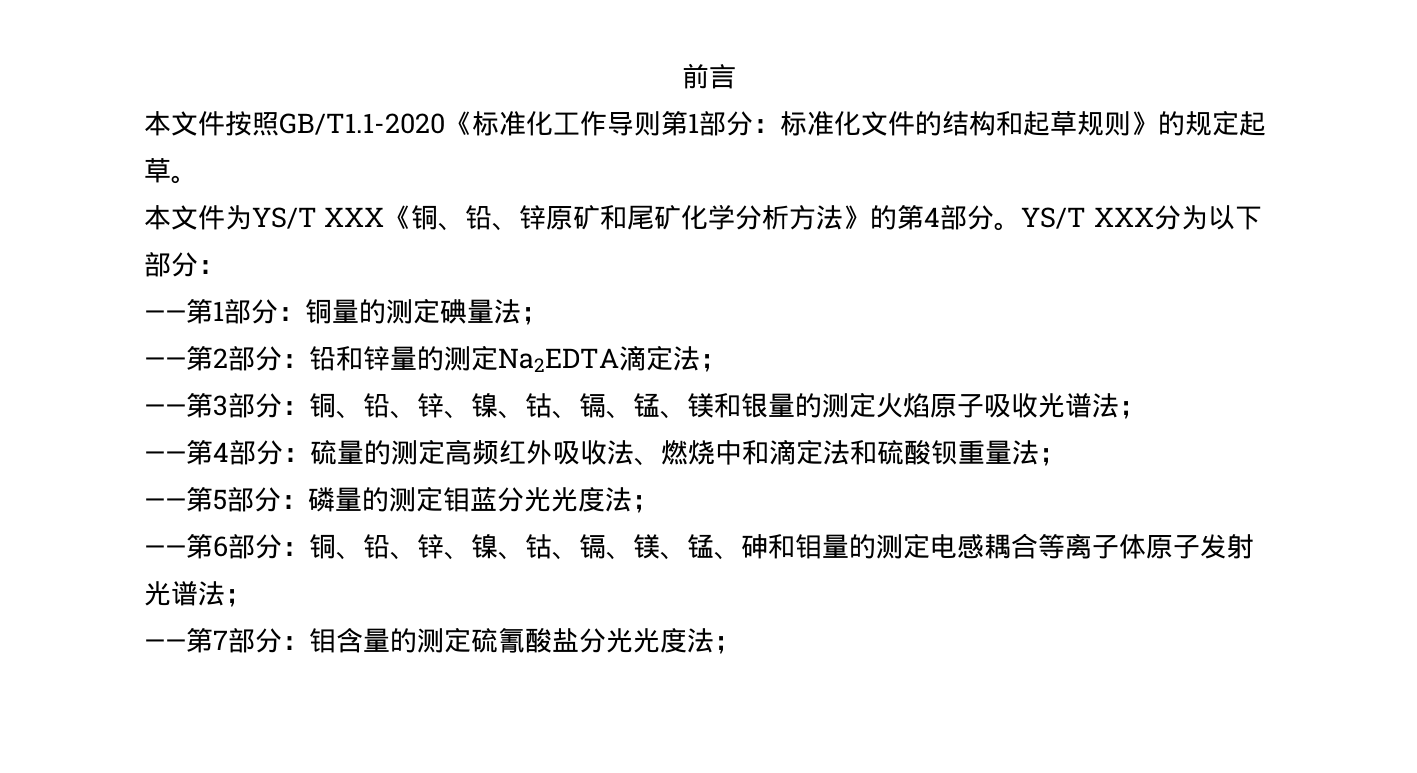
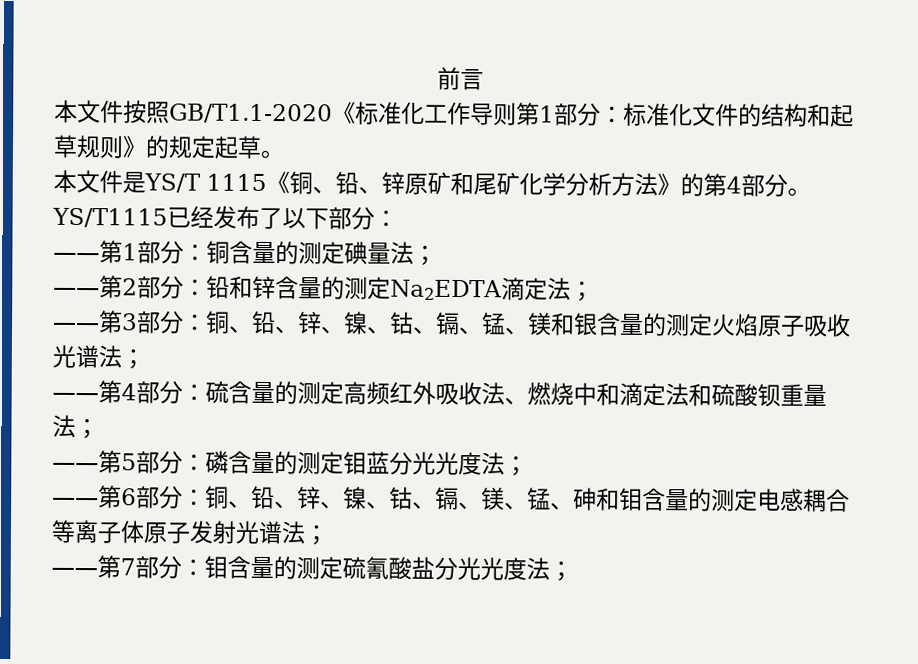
[225,205,385,230] 为YS/T XXX -> [122,171,267,194] 是YS/T 1115
[1021,205,1208,230] YS/T XXX分为 -> [52,205,283,230] YS/T1115已经发布了
(332, 311) none -> [229,240,253,264] 含
(390, 358) none -> [275,276,299,300] 含
(768, 405) none -> [596,312,621,336] 含
(337, 452) none -> [228,380,252,404] 含
(335, 499) none -> [228,450,252,474] 含
(822, 546) none -> [642,487,666,512] 含

